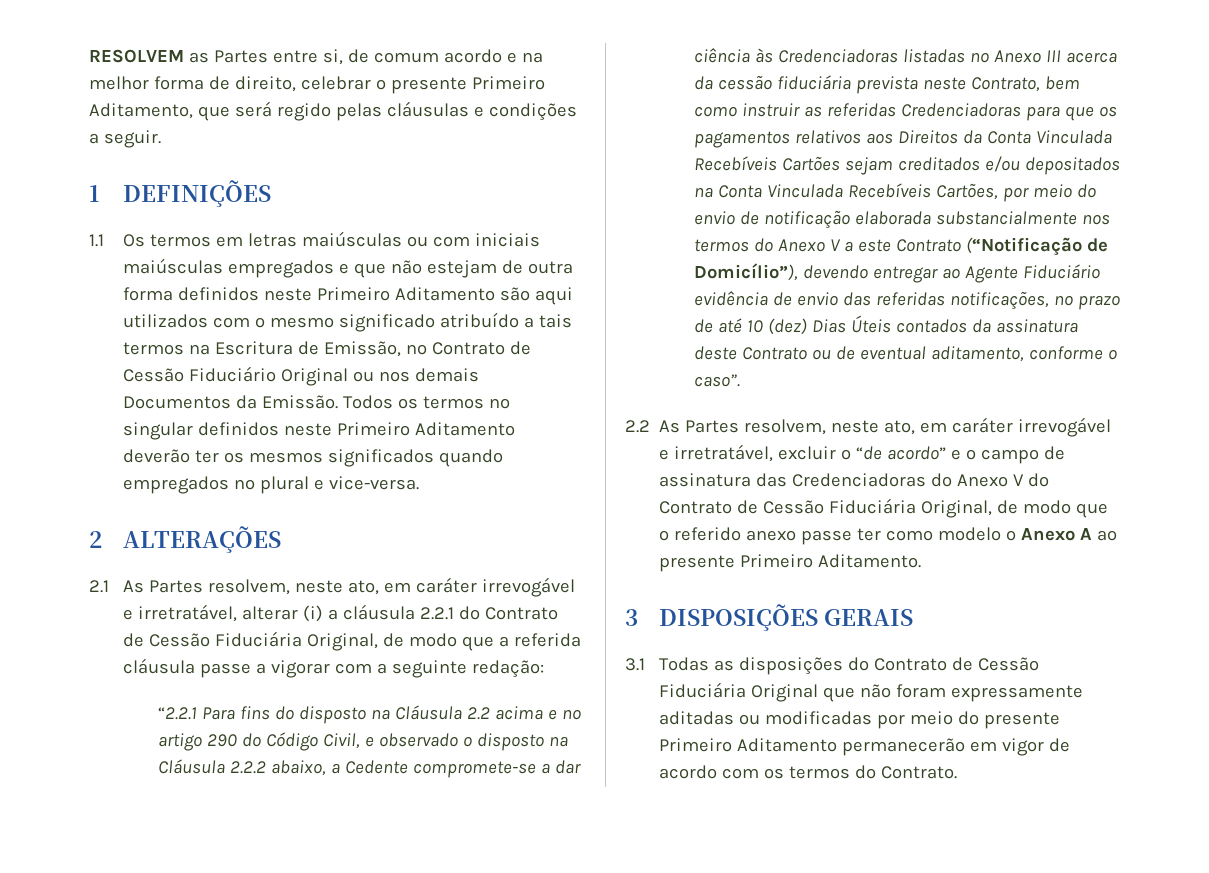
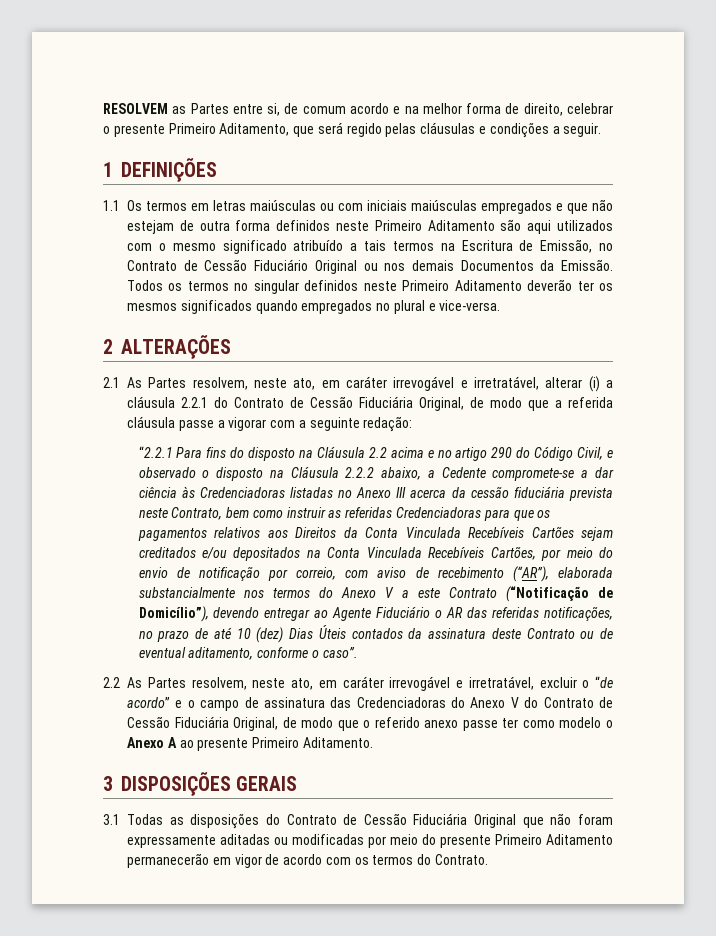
(850, 219) none -> [267,566,549,582] por correio, com aviso de recebimento (“AR”),
[693,291,838,306] evidência de envio -> [435,607,464,618] o AR

